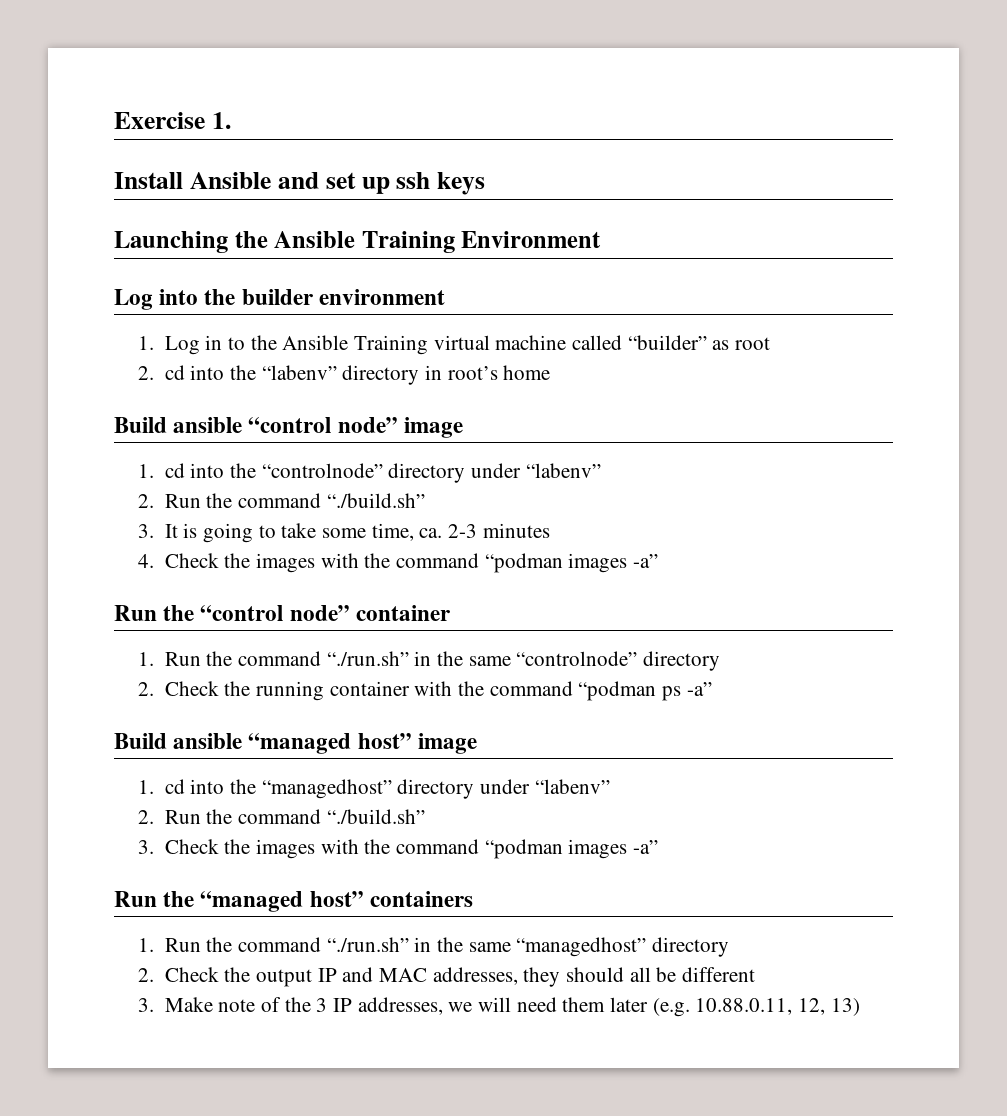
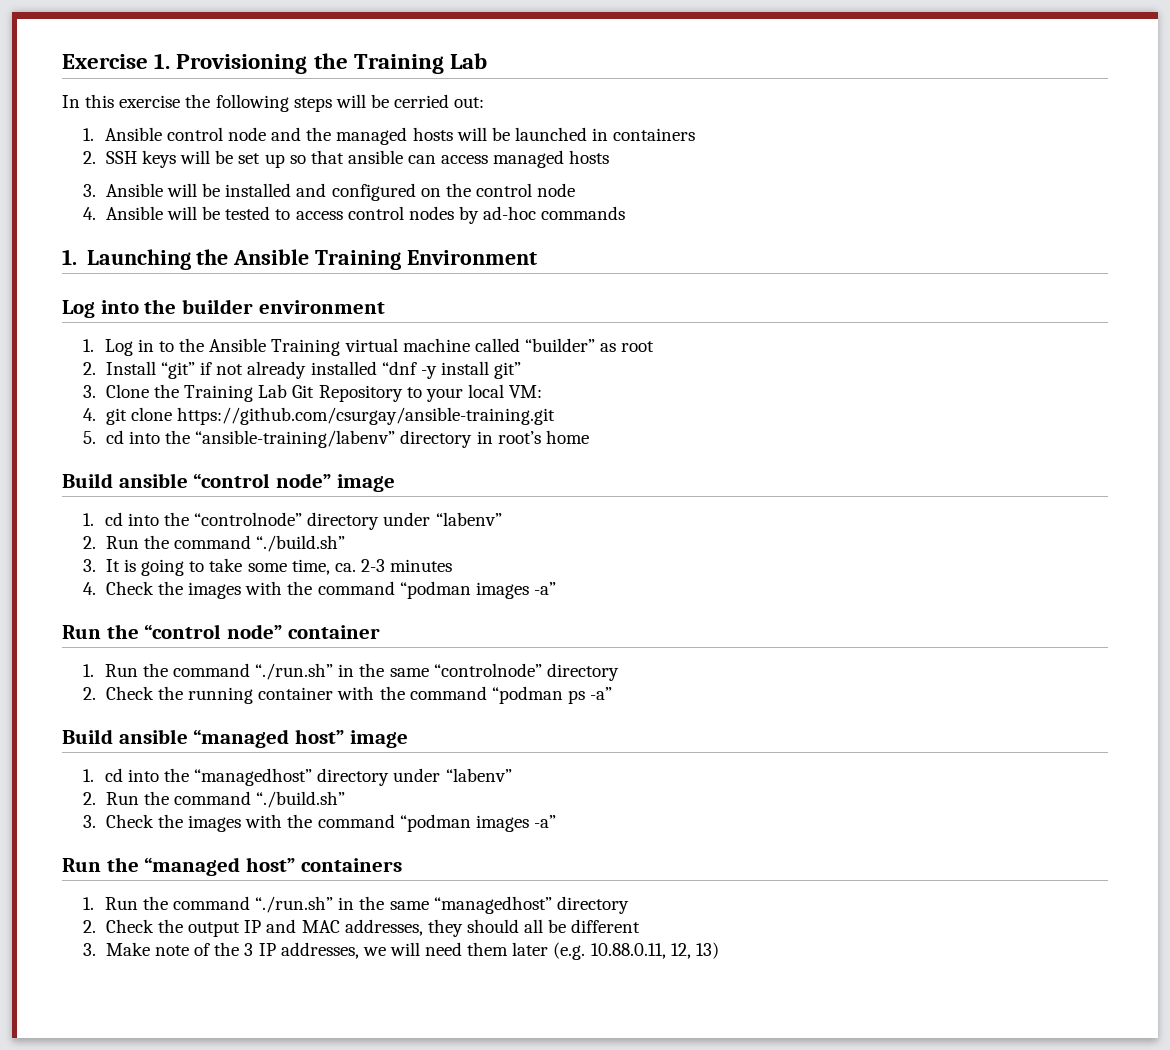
[114,172,486,195] // Install Ansible and set up ssh keys // -> [176,53,488,74] [62,94,485,112] [83,127,696,145] [83,150,610,168] [83,183,576,201] [83,206,626,224] [62,249,77,265] Provisioning the Training Lab // In this exercise the following steps will be cerried out: // 1. Ansible control node and the managed hosts will be launched in containers // 2. SSH keys will be set up so that ansible can access managed hosts // 3. Ansible will be installed and configured on the control node // 4. Ansible will be tested to access control nodes by ad-hoc commands // 1.
[164,365,337,380] cd into the “labenv” -> [105,361,522,379] [83,384,543,402] [83,407,556,425] [83,430,396,448] Install “git” if not already installed “dnf -y install git” // 3. Clone the Training Lab Git Repository to your local VM: // 4. git clone https://github.com/csurgay/ansible-training.git // 5. cd into the “ansible-training/labenv”

